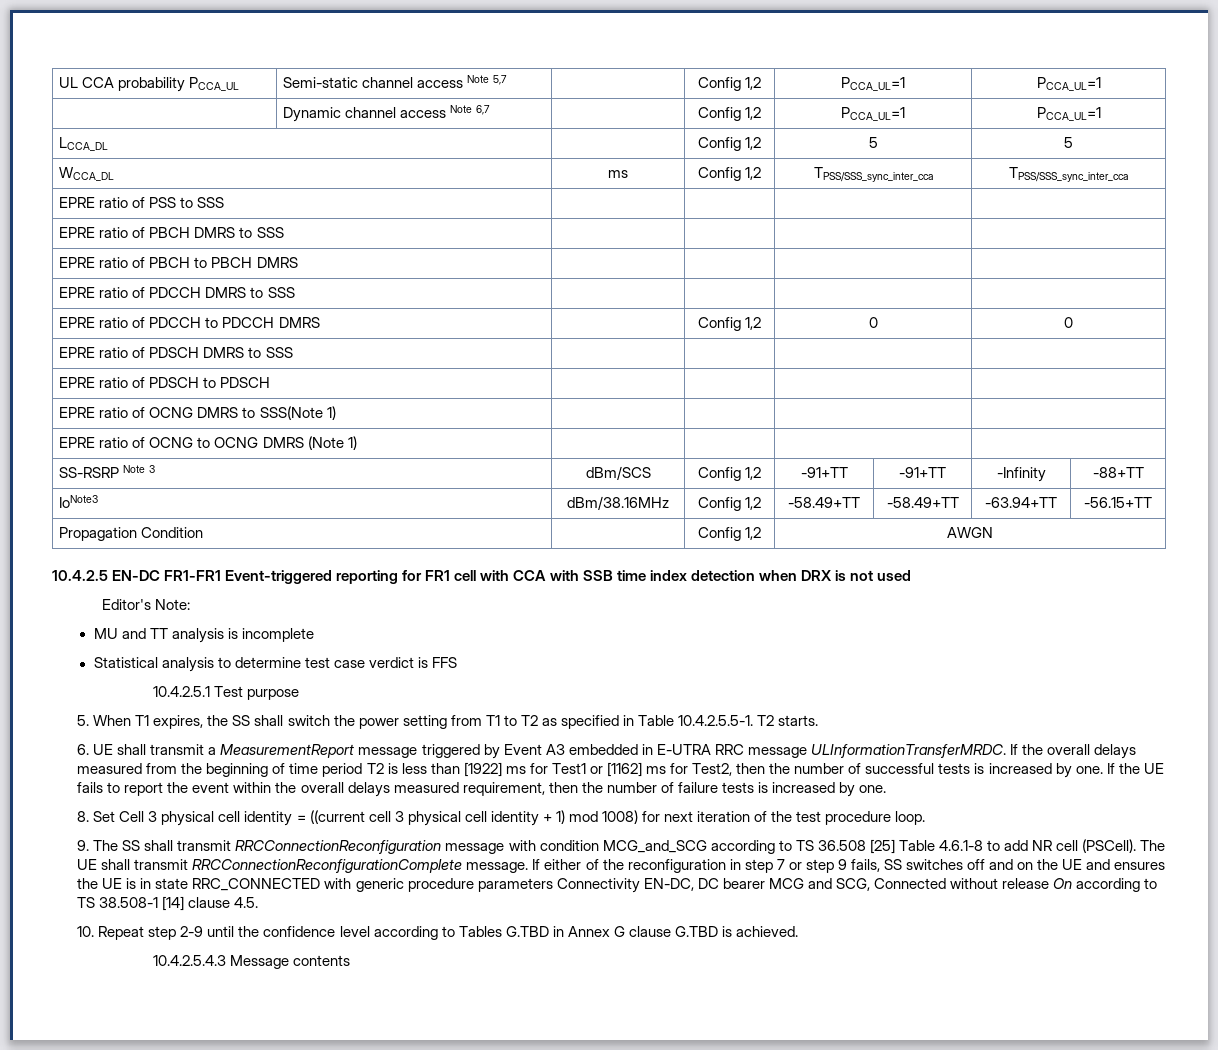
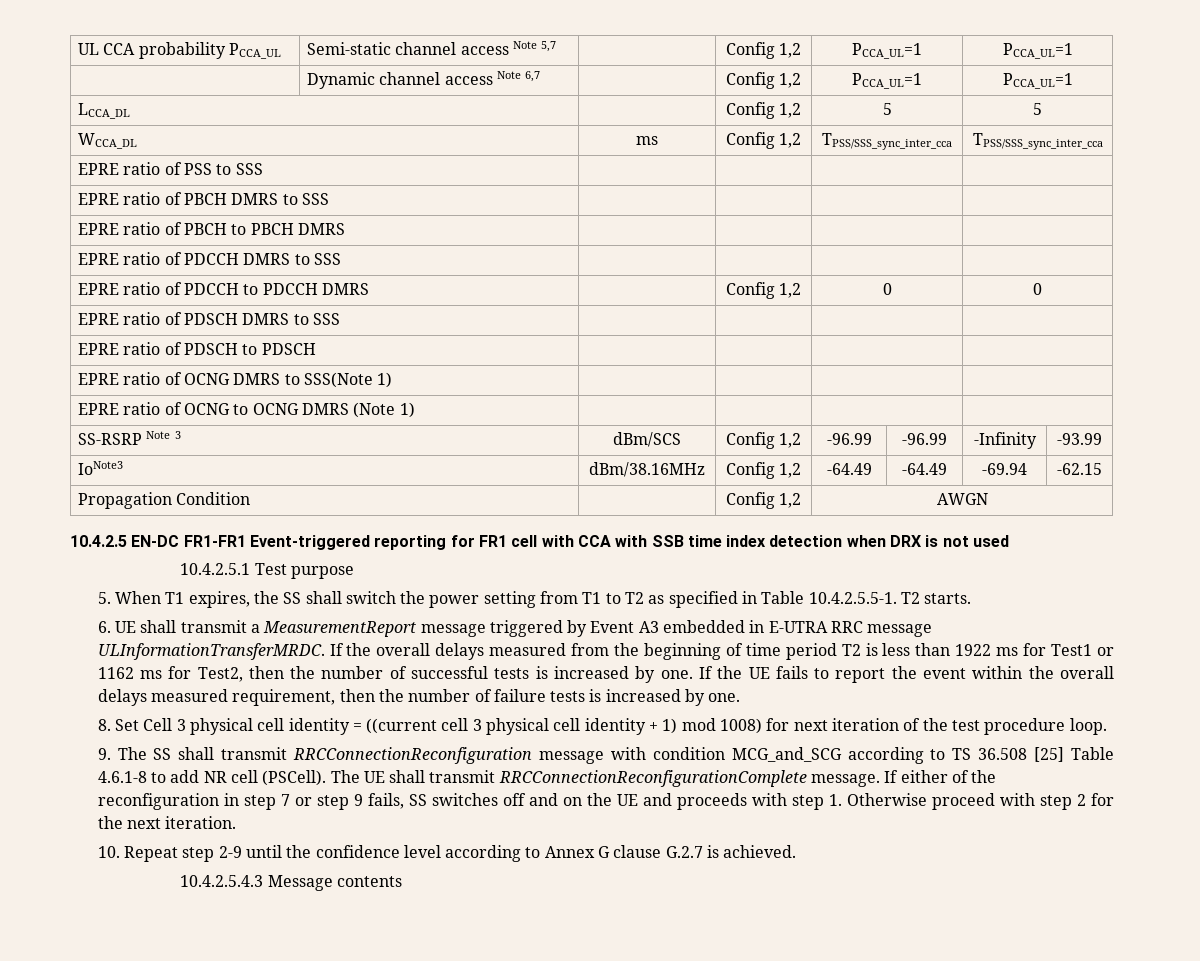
[800,467,848,478] [899,467,946,478] -91+TT | -91+TT -> [826,433,872,445] [902,433,947,445] -96.99 | -96.99
[1092,467,1144,478] -88+TT -> [1057,433,1102,445] -93.99
[788,497,860,508] [886,497,959,508] [985,497,1057,508] [1084,497,1152,508] -58.49+TT | -58.49+TT | -63.94+TT | -56.15+TT -> [826,463,872,475] [902,463,947,475] [982,463,1027,475] [1057,463,1102,475] -64.49 | -64.49 | -69.94 | -62.15
[102,599,191,610] [93,628,314,643] [93,657,458,672] // Editor's Note: // MU and TT analysis is incomplete // Statistical analysis to determine test case verdict is FFS -> (1010, 541) none
[463,762,502,777] [1922] -> [955,644,992,656] 1922
[606,762,642,777] [1162] -> [97,667,134,679] 1162
[1114,862,1166,870] [77,878,1158,893] [77,896,259,911] ensures the UE is in state RRC_CONNECTED with generic procedure parameters Connectivity EN-DC, DC bearer MCG and SCG, Connected without release On according to TS 38.508-1 [14] clause 4.5. -> [676,793,1114,810] [97,816,237,829] proceeds with step 1. Otherwise proceed with step 2 for the next iteration.
[458,926,564,937] Tables G.TBD in -> (541, 852) none
[674,926,718,937] G.TBD -> [665,846,703,858] G.2.7

